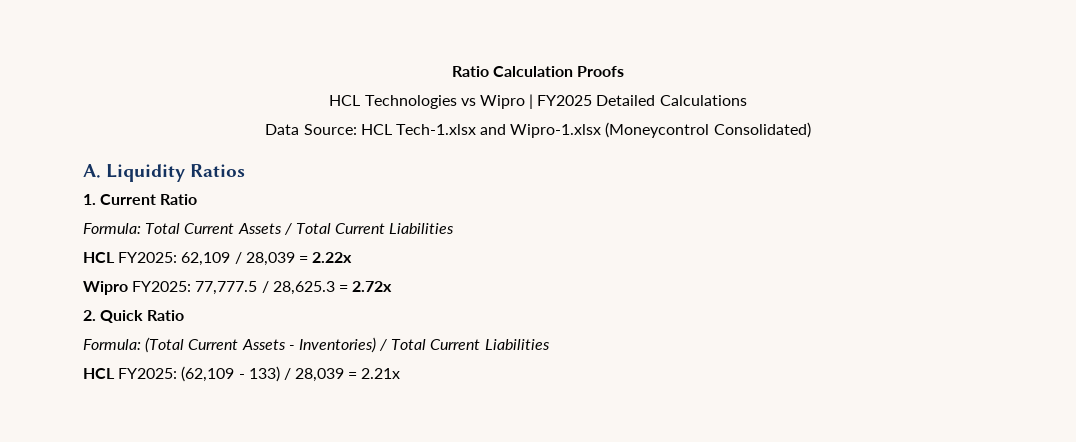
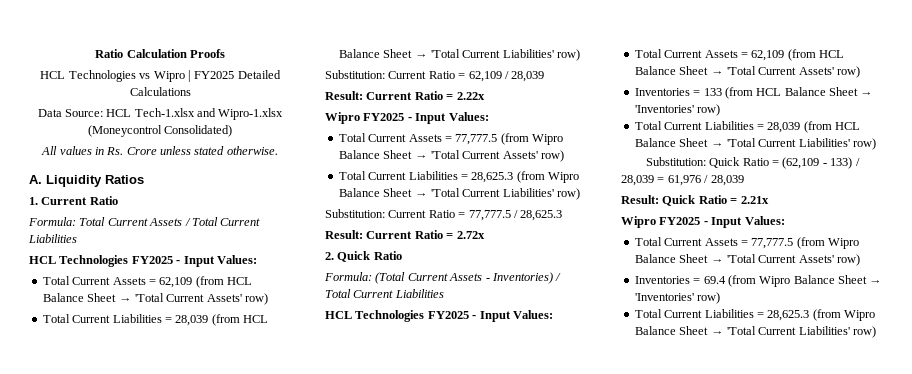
(811, 130) none -> [41,146,278,155] // All values in Rs. Crore unless stated otherwise.
[118,252,178,263] FY2025: -> [59,255,257,267] [42,276,252,288] [42,293,268,305] [42,314,268,326] [338,49,580,61] [325,70,466,79] Technologies FY2025 - Input Values: // Total Current Assets = 62,109 (from HCL Balance Sheet → 'Total Current Assets' row) // Total Current Liabilities = 28,039 (from HCL Balance Sheet → 'Total Current Liabilities' row) // Substitution: Current Ratio =
(295, 259) none -> [325,91,443,100] // Result: Current Ratio
[132,281,192,292] FY2025: -> [363,112,489,124] [338,133,563,145] [338,150,564,162] [338,171,579,183] [338,188,580,200] [325,209,466,218] FY2025 - Input Values: // Total Current Assets = 77,777.5 (from Wipro Balance Sheet → 'Total Current Assets' row) // Total Current Liabilities = 28,625.3 (from Wipro Balance Sheet → 'Total Current Liabilities' row) // Substitution: Current Ratio =
(335, 288) none -> [325,230,443,239] // Result: Current Ratio
[118,368,178,379] FY2025: -> [355,310,553,322] [634,49,844,61] [634,66,860,78] [634,87,874,99] [634,104,721,116] [634,121,860,133] [634,138,876,150] [645,157,780,168] Technologies FY2025 - Input Values: // Total Current Assets = 62,109 (from HCL Balance Sheet → 'Total Current Assets' row) // Inventories = 133 (from HCL Balance Sheet → 'Inventories' row) // Total Current Liabilities = 28,039 (from HCL Balance Sheet → 'Total Current Liabilities' row) // Substitution: Quick Ratio =
[361,368,401,379] 2.21x -> [667,175,744,186] [621,195,769,206] [621,216,785,228] [634,237,859,249] [634,254,860,266] [634,275,883,287] [634,292,721,304] [634,309,875,321] [634,326,876,338] 61,976 / 28,039 // Result: Quick Ratio = 2.21x // Wipro FY2025 - Input Values: // Total Current Assets = 77,777.5 (from Wipro Balance Sheet → 'Total Current Assets' row) // Inventories = 69.4 (from Wipro Balance Sheet → 'Inventories' row) // Total Current Liabilities = 28,625.3 (from Wipro Balance Sheet → 'Total Current Liabilities' row)

